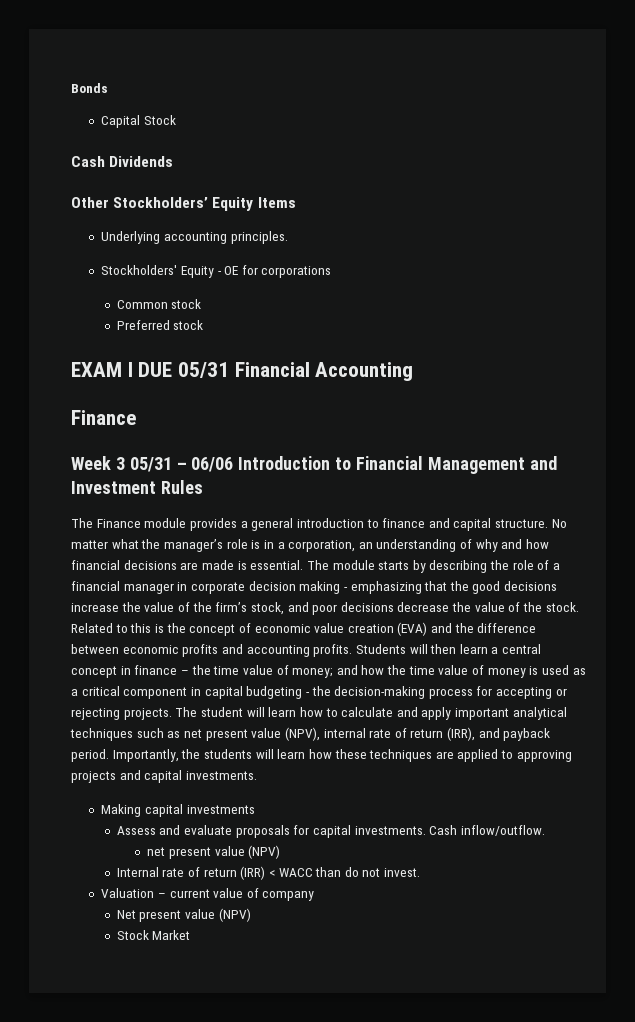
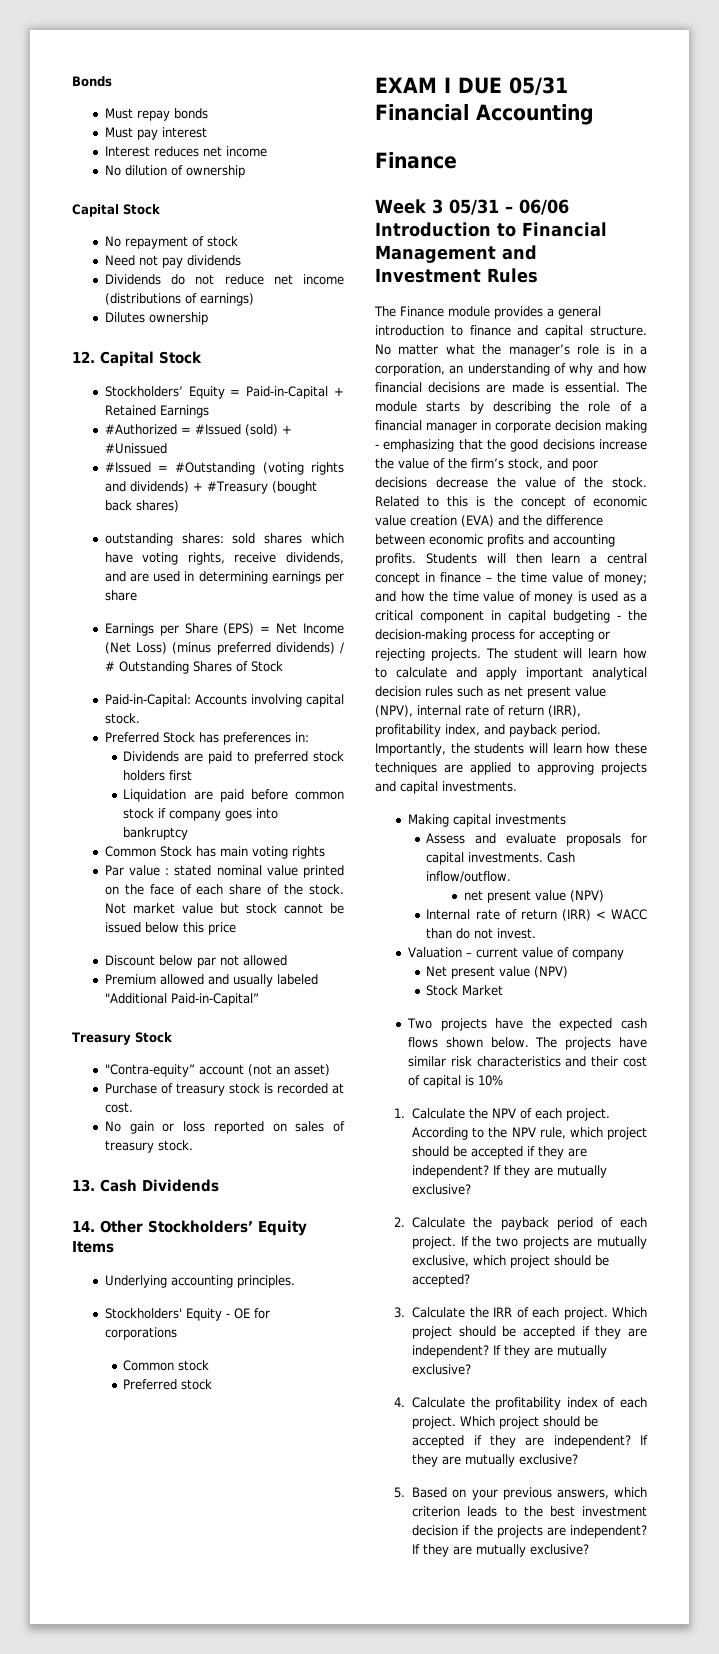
[101,115,176,128] Capital Stock // -> [104,108,208,121] [104,127,207,140] [104,146,267,157] [104,165,245,178] [72,204,160,217] [104,236,238,249] [104,255,241,268] [104,274,344,285] [104,293,254,306] [104,312,208,325] [72,351,202,367] [104,386,344,399] [104,405,209,418] [104,424,292,436] [104,443,167,454] [104,462,344,475] [104,481,317,494] [104,500,179,512] [104,533,344,546] [104,552,344,565] [104,571,344,584] [104,590,137,601] [104,623,344,636] [104,642,344,655] [104,661,283,674] [104,694,344,707] [104,713,140,724] [104,732,309,745] [123,751,344,764] [123,770,193,781] [123,789,344,802] [123,808,279,821] [123,827,189,840] [104,846,325,859] [104,865,344,878] [104,884,344,895] [104,903,344,914] [104,922,236,935] [104,955,287,968] [104,974,318,987] [104,993,259,1006] [72,1032,172,1045] [104,1064,330,1077] [104,1083,344,1096] [104,1102,133,1113] [104,1121,345,1134] [104,1140,193,1153] [72,1179,95,1192] Must repay bonds // Must pay interest // Interest reduces net income // No dilution of ownership // Capital Stock // No repayment of stock // Need not pay dividends // Dividends do not reduce net income (distributions of earnings) // Dilutes ownership // 12. Capital Stock // Stockholders’ Equity = Paid-in-Capital + Retained Earnings // #Authorized = #Issued (sold) + #Unissued // #Issued = #Outstanding (voting rights and dividends) + #Treasury (bought back shares) // outstanding shares: sold shares which have voting rights, receive dividends, and are used in determining earnings per share // Earnings per Share (EPS) = Net Income (Net Loss) (minus preferred dividends) / # Outstanding Shares of Stock // Paid-in-Capital: Accounts involving capital stock. // Preferred Stock has preferences in: // Dividends are paid to preferred stock holders first // Liquidation are paid before common stock if company goes into bankruptcy // Common Stock has main voting rights // Par value : stated nominal value printed on the face of each share of the stock. Not market value but stock cannot be issued below this price // Discount below par not allowed // Premium allowed and usually labeled "Additional Paid-in-Capital” // Treasury Stock // "Contra-equity” account (not an asset) // Purchase of treasury stock is recorded at cost. // No gain or loss reported on sales of treasury stock. // 13.
(174, 161) none -> [72,1221,95,1232] 14.
[70,728,133,741] techniques -> [375,686,453,697] decision rules
(476, 734) none -> [375,724,480,737] profitability index,
(191, 935) none -> [406,1018,647,1031] [407,1037,647,1050] [407,1056,647,1067] [407,1075,503,1088] [393,1108,611,1121] [412,1127,647,1140] [412,1146,588,1159] [412,1165,608,1178] [412,1184,472,1195] [393,1217,647,1230] [412,1236,647,1249] [412,1255,610,1268] [412,1274,471,1287] [393,1307,647,1320] [412,1326,647,1339] [412,1345,608,1358] [412,1364,472,1375] [393,1397,647,1410] [412,1416,599,1429] [412,1435,648,1448] [412,1454,579,1467] [393,1487,647,1500] [412,1506,647,1517] [412,1525,647,1538] [412,1544,590,1557] // Two projects have the expected cash flows shown below. The projects have similar risk characteristics and their cost of capital is 10% // 1. Calculate the NPV of each project. According to the NPV rule, which project should be accepted if they are independent? If they are mutually exclusive? // 2. Calculate the payback period of each project. If the two projects are mutually exclusive, which project should be accepted? // 3. Calculate the IRR of each project. Which project should be accepted if they are independent? If they are mutually exclusive? // 4. Calculate the profitability index of each project. Which project should be accepted if they are independent? If they are mutually exclusive? // 5. Based on your previous answers, which criterion leads to the best investment decision if the projects are independent? If they are mutually exclusive?

